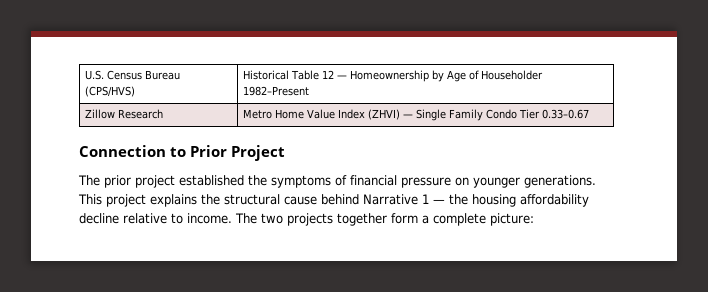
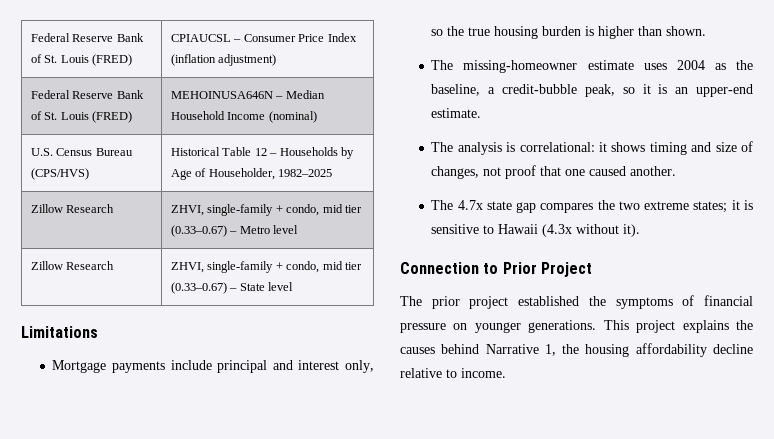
(84, 75) none -> [31,33,144,42] [31,54,133,66] [171,33,357,42] [171,54,277,66] [31,90,144,99] [31,111,133,123] [171,90,325,99] [171,111,317,123] Federal Reserve Bank of St. Louis (FRED) | CPIAUCSL – Consumer Price Index (inflation adjustment) // Federal Reserve Bank of St. Louis (FRED) | MEHOINUSA646N – Median Household Income (nominal) //
[336,70,429,82] — Homeownership -> [269,147,338,156] – Households
[480,70,543,80] [242,86,309,96] [84,109,163,119] [242,109,589,121] Householder 1982–Present // Zillow Research | Metro Home Value Index (ZHVI) — Single Family Condo Tier 0.33–0.67 -> [208,168,333,180] [31,204,115,213] [171,204,362,216] [171,225,299,237] [31,261,115,270] [171,261,362,273] [171,282,294,294] [21,326,98,338] [52,360,374,373] [431,26,707,39] [431,60,753,73] [431,84,753,97] [431,108,482,118] [431,141,753,155] [431,165,677,179] [431,200,753,213] [431,224,641,237] Householder, 1982–2025 // Zillow Research | ZHVI, single-family + condo, mid tier (0.33–0.67) – Metro level // Zillow Research | ZHVI, single-family + condo, mid tier (0.33–0.67) – State level // Limitations // Mortgage payments include principal and interest only, so the true housing burden is higher than shown. // The missing-homeowner estimate uses 2004 as the baseline, a credit-bubble peak, so it is an upper-end estimate. // The analysis is correlational: it shows timing and size of changes, not proof that one caused another. // The 4.7x state gap compares the two extreme states; it is sensitive to Hawaii (4.3x without it).
[224,194,445,205] structural cause behind Narrative 1 — -> [400,344,556,356] causes behind Narrative 1,
[235,213,534,226] The two projects together form a complete picture: -> (506, 373) none

